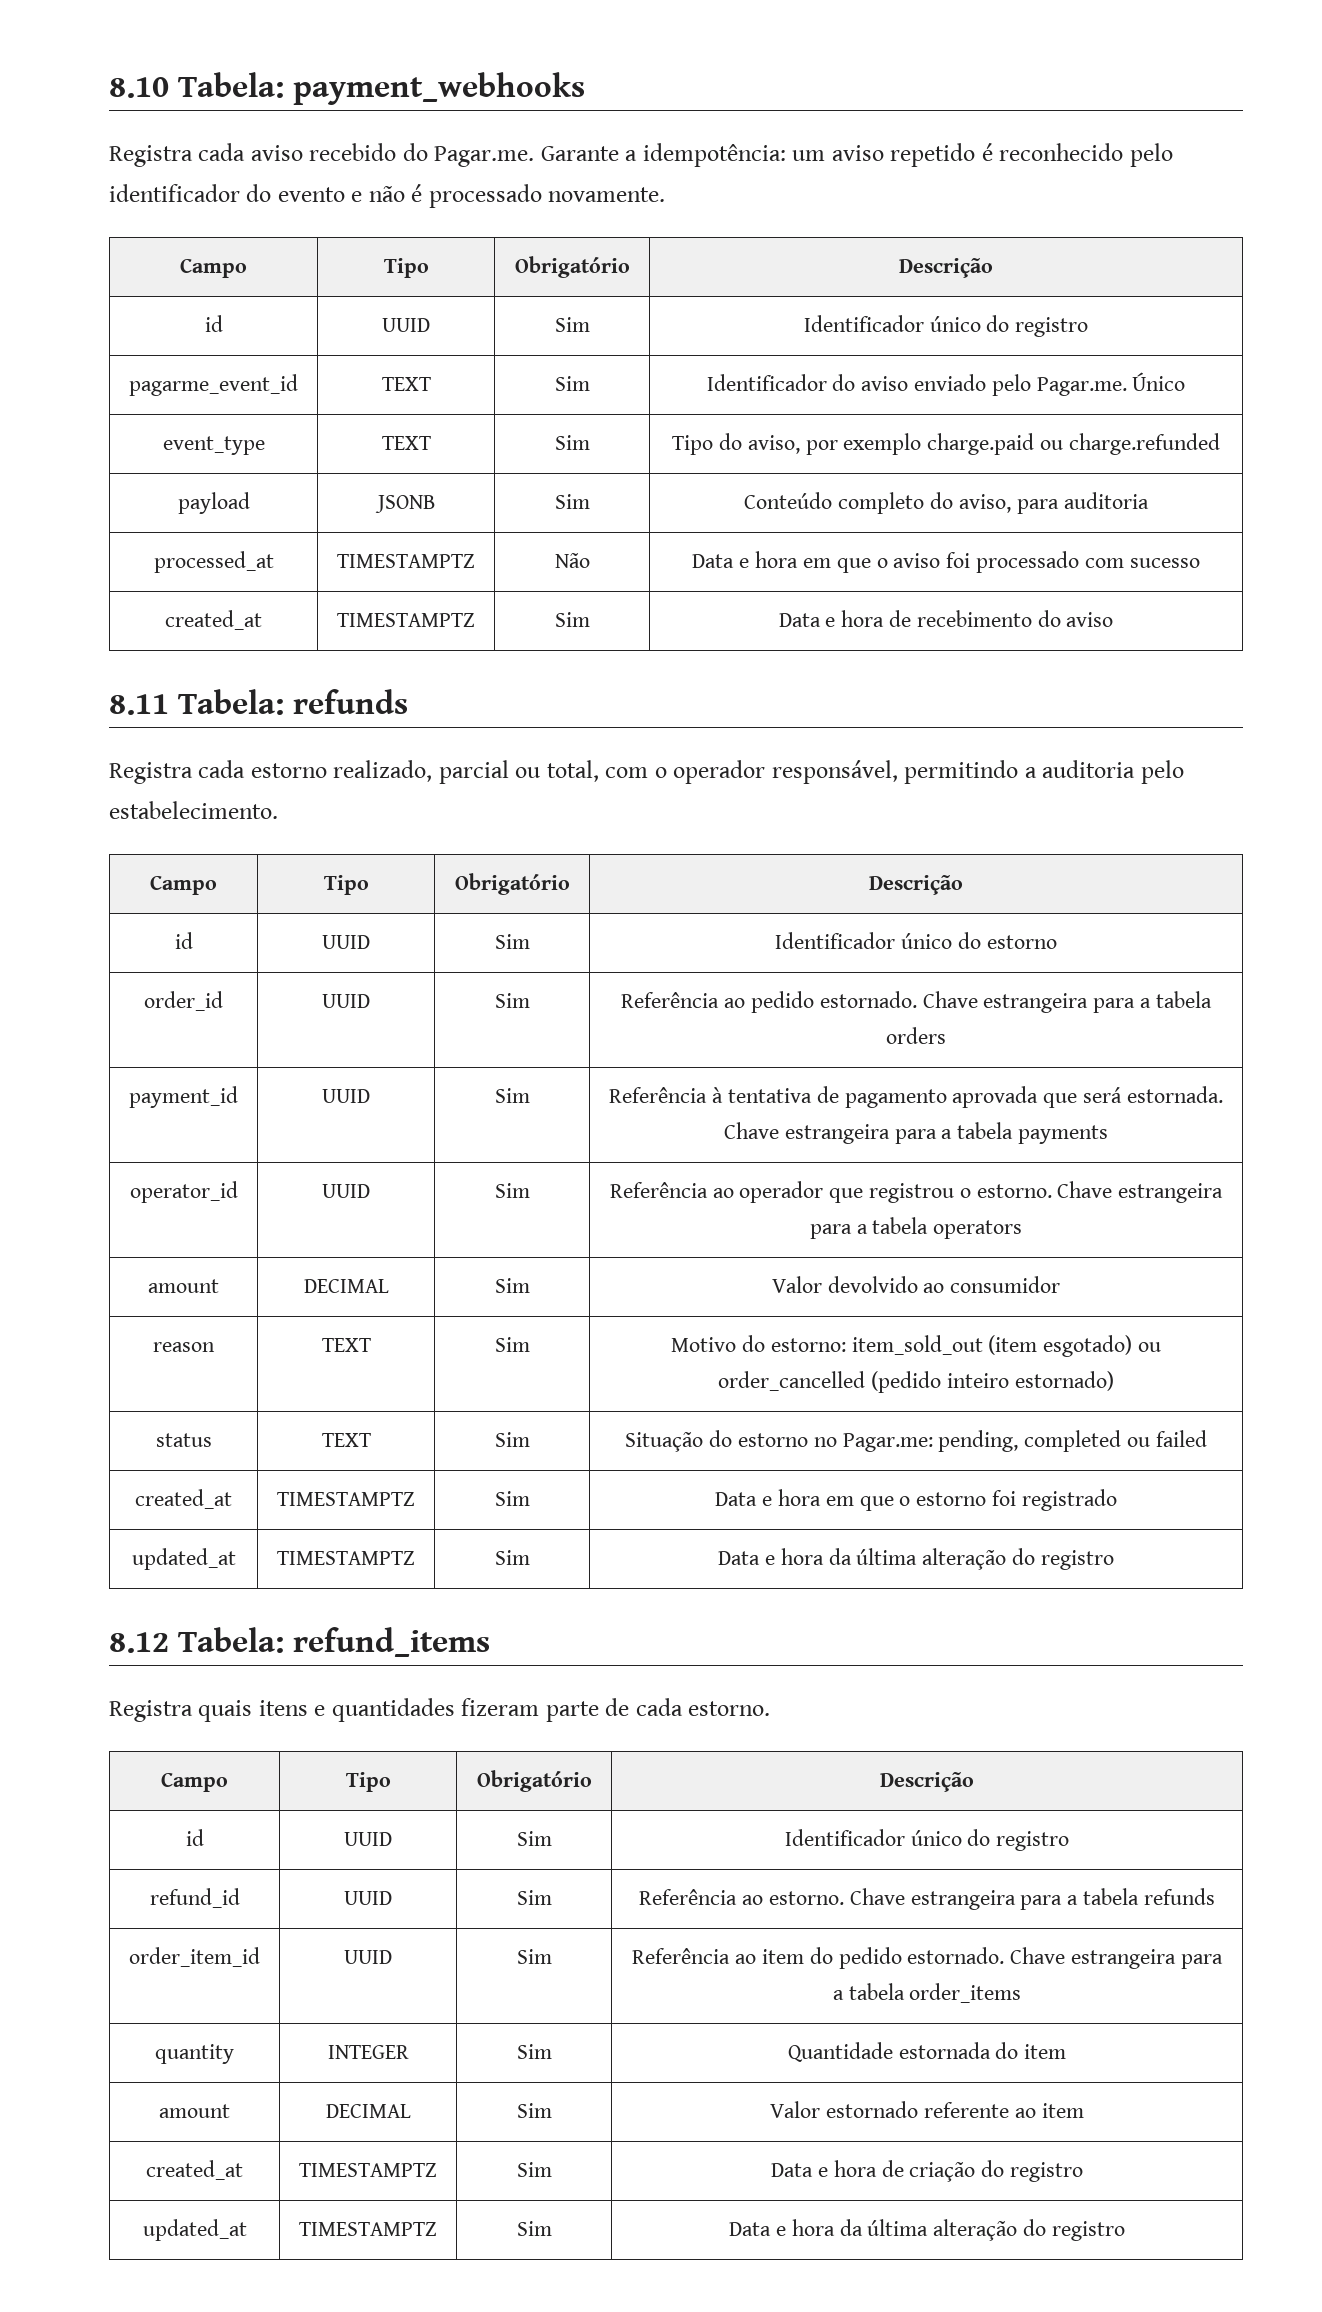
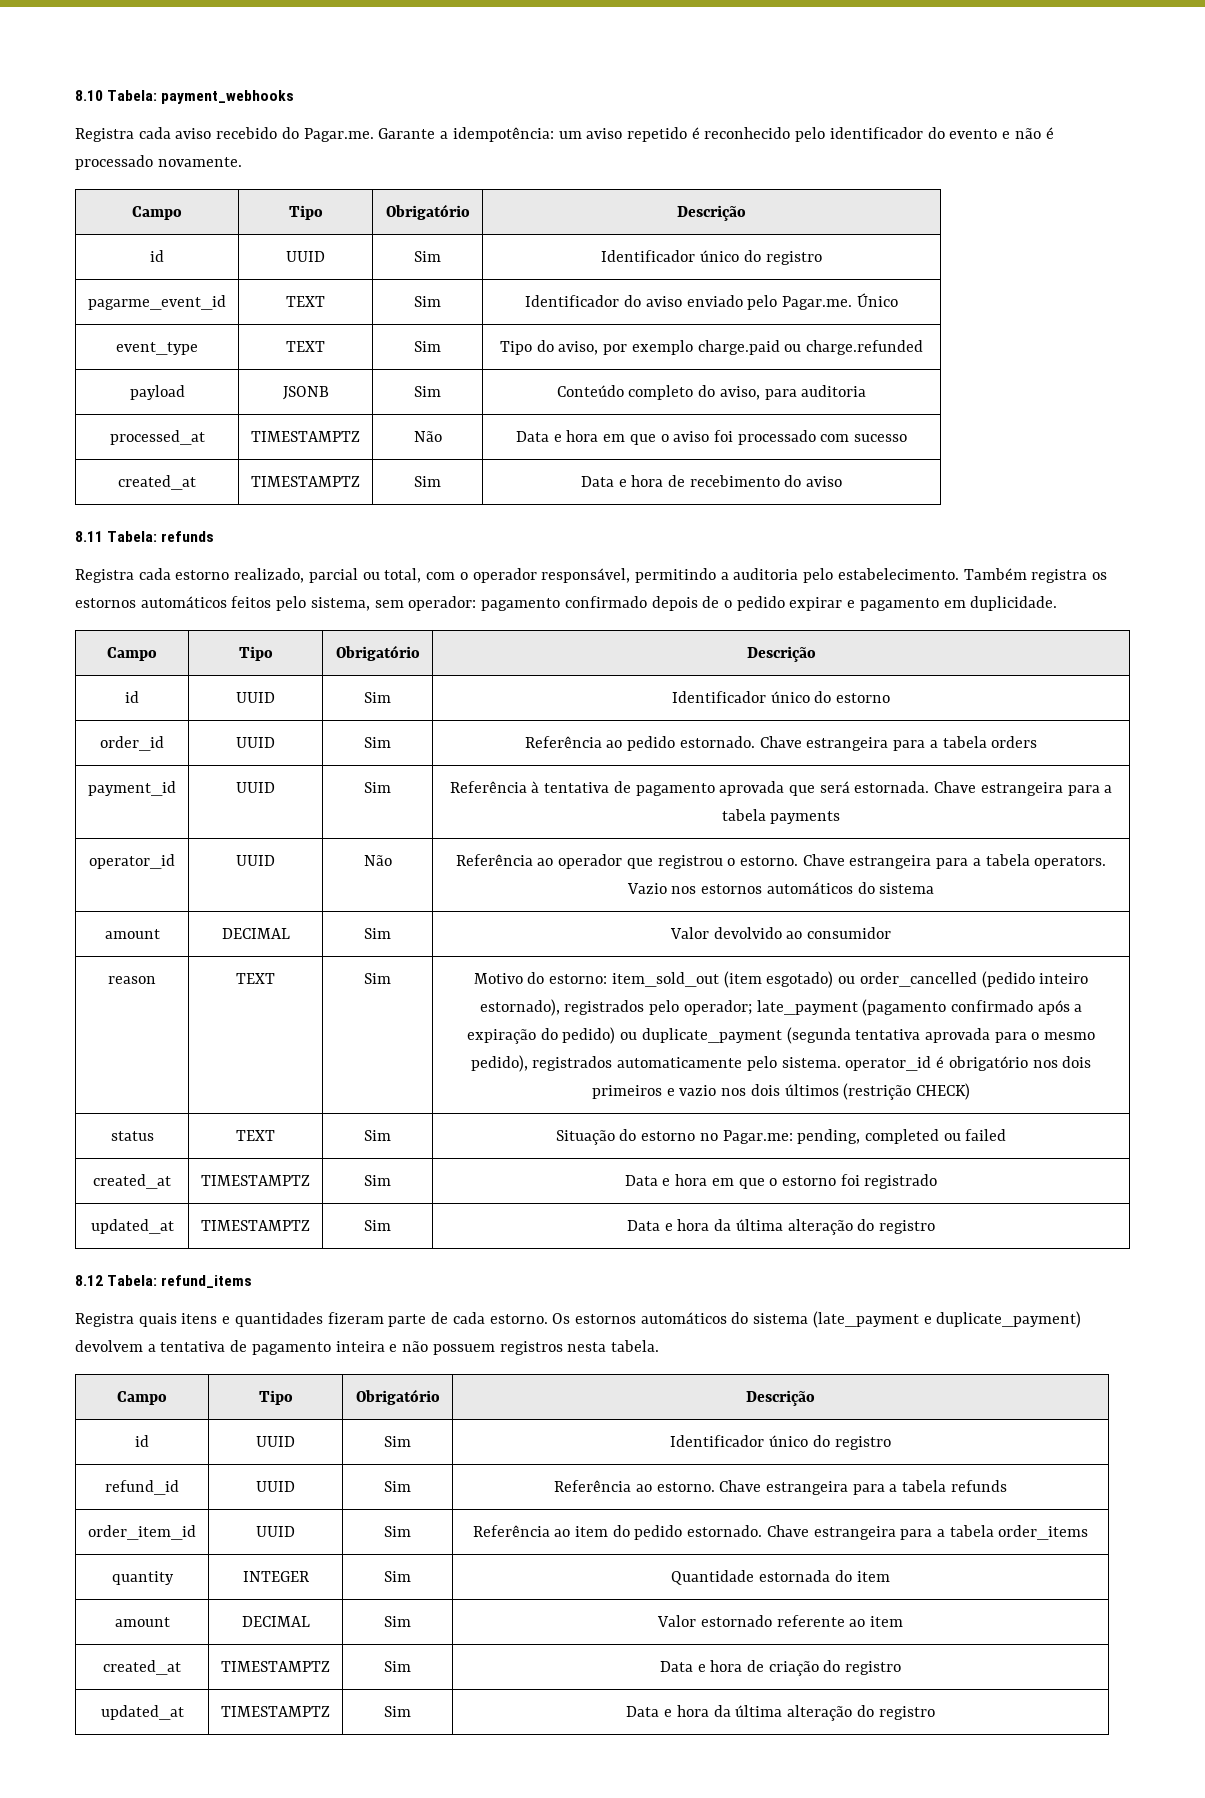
(278, 810) none -> [963,568,1108,583] [75,596,1058,611] Também registra os estornos automáticos feitos pelo sistema, sem operador: pagamento confirmado depois de o pedido expirar e pagamento em duplicidade.
[494,1183,530,1198] Sim -> [363,855,392,866] Não
[933,1220,1023,1239] operators -> [1034,856,1107,869] [626,882,935,894] operators. Vazio nos estornos automáticos do sistema
[1014,1371,1114,1391] estornado) -> [479,999,1083,1016] [466,1027,1096,1044] [470,1055,1092,1072] [591,1083,971,1100] estornado), registrados pelo operador; late_payment (pagamento confirmado após a expiração do pedido) ou duplicate_payment (segunda tentativa aprovada para o mesmo pedido), registrados automaticamente pelo sistema. operator_id é obrigatório nos dois primeiros e vazio nos dois últimos (restrição CHECK)
(771, 1708) none -> [552,1311,1082,1328] [75,1340,659,1355] Os estornos automáticos do sistema (late_payment e duplicate_payment) devolvem a tentativa de pagamento inteira e não possuem registros nesta tabela.

